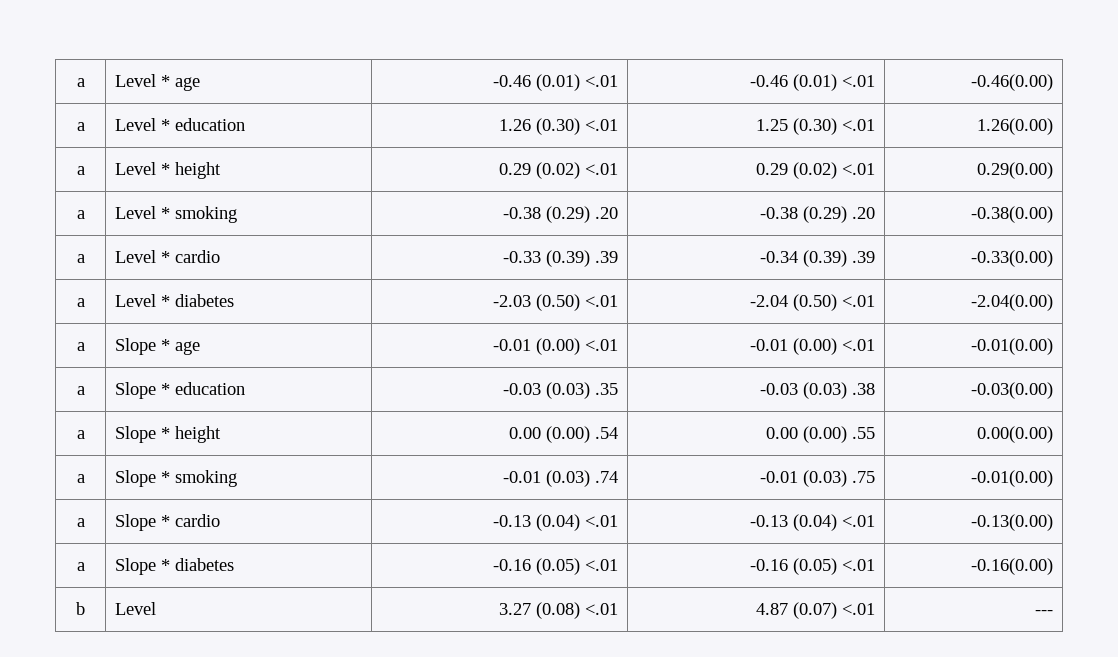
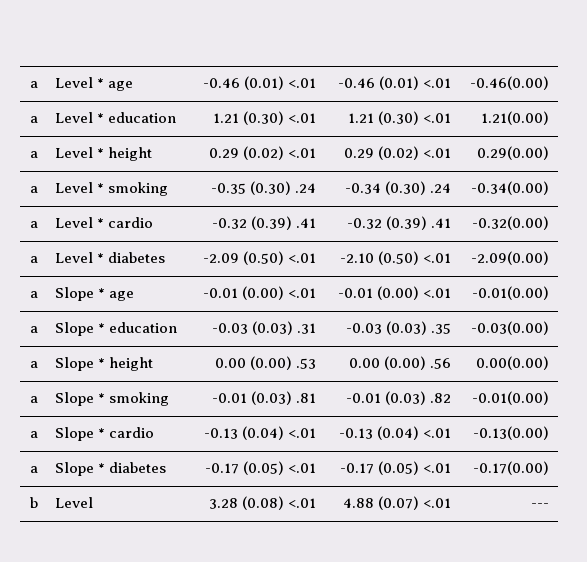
[499,118,619,135] [756,118,876,135] [977,118,1054,135] 1.26 (0.30) <.01 | 1.25 (0.30) <.01 | 1.26(0.00) -> [212,111,317,125] [347,111,452,125] [481,111,550,125] 1.21 (0.30) <.01 | 1.21 (0.30) <.01 | 1.21(0.00)
[503,206,619,223] [760,206,876,223] [971,206,1054,223] [76,254,85,263] [114,250,220,263] [503,250,619,267] [760,250,876,267] [971,250,1054,267] -0.38 (0.29) .20 | -0.38 (0.29) .20 | -0.38(0.00) // a | Level * cardio | -0.33 (0.39) .39 | -0.34 (0.39) .39 | -0.33(0.00) -> [210,181,317,195] [344,181,452,195] [471,181,550,195] [29,221,38,228] [54,217,154,228] [211,216,317,230] [346,216,452,230] [472,216,550,230] -0.35 (0.30) .24 | -0.34 (0.30) .24 | -0.34(0.00) // a | Level * cardio | -0.32 (0.39) .41 | -0.32 (0.39) .41 | -0.32(0.00)
[493,294,619,311] [750,294,876,311] [971,294,1054,311] -2.03 (0.50) <.01 | -2.04 (0.50) <.01 | -2.04(0.00) -> [202,251,317,265] [339,251,452,265] [471,251,550,265] -2.09 (0.50) <.01 | -2.10 (0.50) <.01 | -2.09(0.00)
[595,383,619,395] [760,382,876,399] .35 | -0.03 (0.03) .38 -> [297,323,317,334] [345,321,452,335] .31 | -0.03 (0.03) .35
[595,427,619,439] [766,426,876,443] .54 | 0.00 (0.00) .55 -> [296,358,317,369] [348,356,452,370] .53 | 0.00 (0.00) .56
[595,471,619,483] [760,470,876,487] .74 | -0.01 (0.03) .75 -> [296,393,317,403] [345,391,452,405] .81 | -0.01 (0.03) .82
[493,558,619,575] [750,558,876,575] [971,558,1054,575] -0.16 (0.05) <.01 | -0.16 (0.05) <.01 | -0.16(0.00) -> [204,461,317,475] [339,461,452,475] [473,461,550,475] -0.17 (0.05) <.01 | -0.17 (0.05) <.01 | -0.17(0.00)
[499,603,532,615] 3.27 -> [208,498,238,509] 3.28
[756,603,789,615] 4.87 -> [342,498,374,508] 4.88

